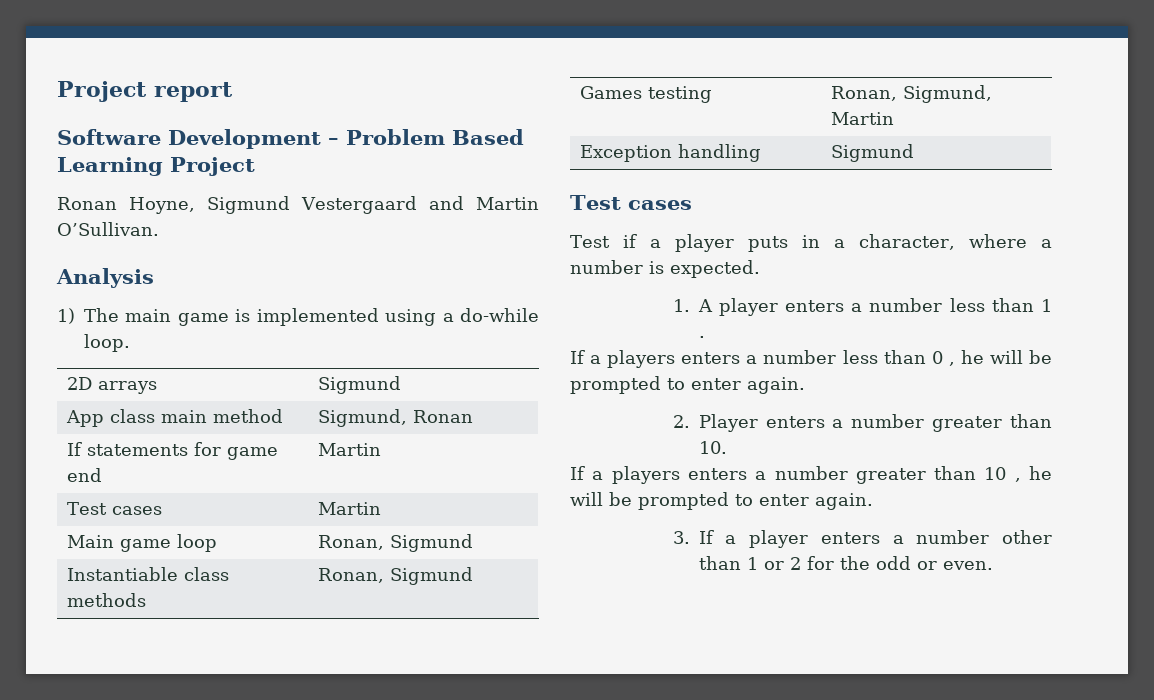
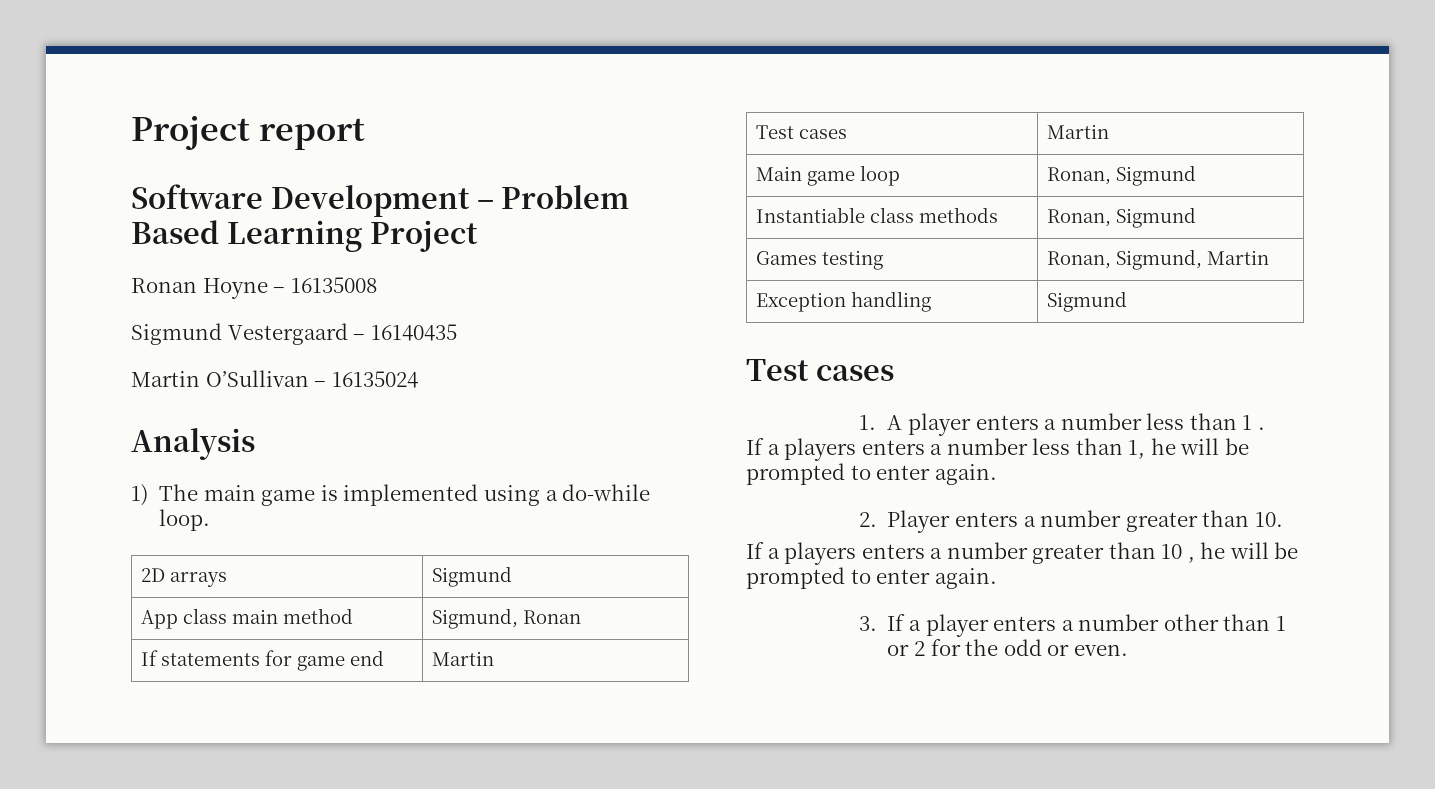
[129,196,539,214] [57,222,159,236] Hoyne, Sigmund Vestergaard and Martin O’Sullivan. -> [202,277,377,299] [131,323,457,345] [131,370,418,388] Hoyne – 16135008 // Sigmund Vestergaard – 16140435 // Martin O’Sullivan – 16135024
[570,234,1052,252] [570,260,760,278] // Test if a player puts in a character, where a number is expected. -> (894, 373) none
[931,351,955,366] 0 , -> [1128,440,1146,459] 1,

